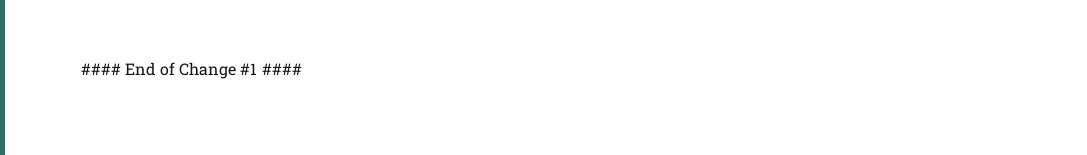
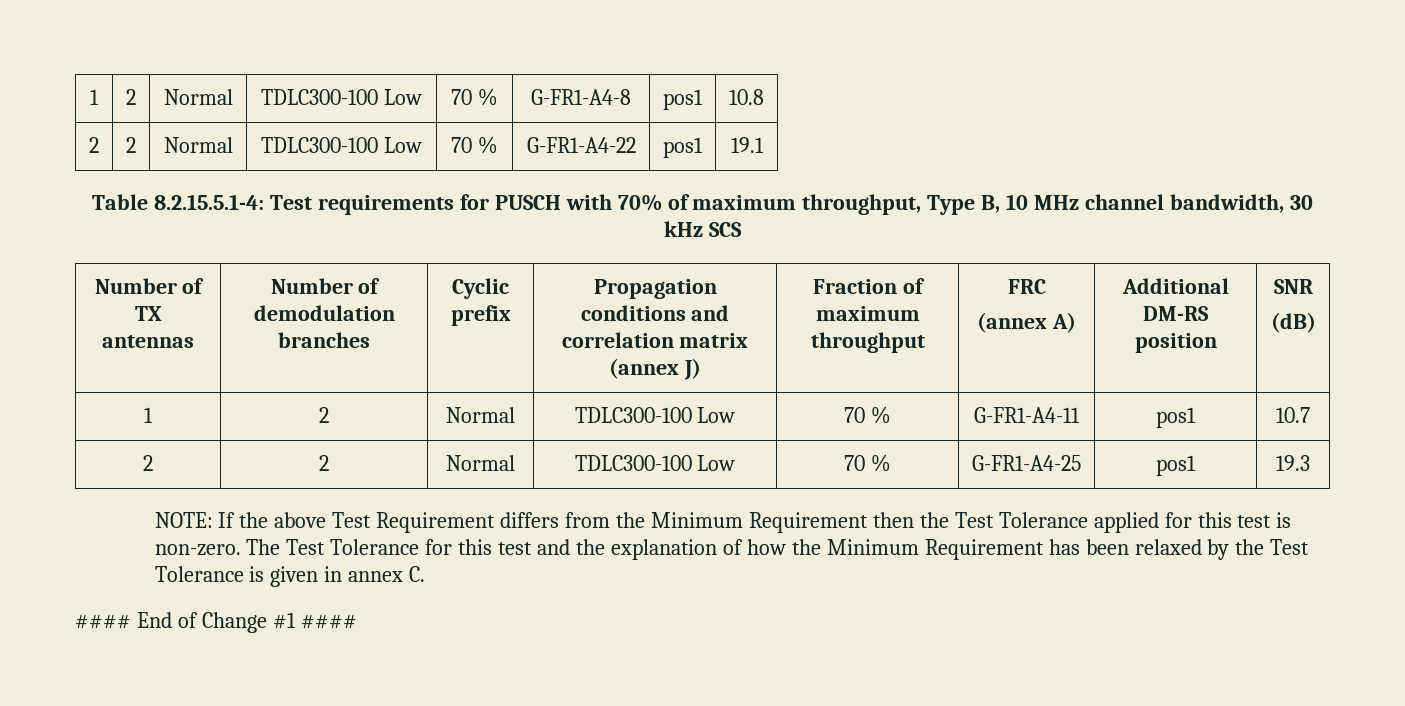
(81, 69) none -> [90,89,99,105] [126,89,136,105] [163,89,233,105] [261,89,422,105] [451,88,498,106] [531,89,631,105] [663,89,703,110] [729,89,764,105] [89,137,99,153] [126,137,136,153] [163,137,233,153] [261,137,422,153] [451,136,498,154] [526,137,636,153] [663,137,703,158] [730,137,764,153] [92,194,1313,215] [664,221,742,237] [94,278,205,294] [134,306,162,321] [102,335,194,348] [270,278,381,294] [253,305,395,321] [278,332,370,348] [451,278,509,299] [450,305,511,326] [593,279,717,299] [580,305,730,321] [561,332,749,348] [609,358,701,380] [813,278,925,294] [815,306,920,321] [810,332,925,353] [1007,279,1046,294] [977,312,1076,333] [1121,278,1229,294] [1143,306,1209,321] [1134,333,1217,353] [1273,279,1313,294] [1270,312,1316,333] [144,407,153,423] [319,407,329,423] [445,407,515,423] [574,407,736,423] [844,406,891,424] [974,407,1080,423] [1156,407,1196,428] [1276,407,1310,423] [143,455,153,471] [319,455,329,471] [445,455,515,471] [574,455,736,471] [844,454,891,472] [972,455,1081,471] [1156,455,1196,476] [1276,455,1310,471] [154,512,1292,533] [154,539,1310,560] [154,566,426,587] 1 | 2 | Normal | TDLC300-100 Low | 70 % | G-FR1-A4-8 | pos1 | 10.8 // 2 | 2 | Normal | TDLC300-100 Low | 70 % | G-FR1-A4-22 | pos1 | 19.1 // Table 8.2.15.5.1-4: Test requirements for PUSCH with 70% of maximum throughput, Type B, 10 MHz channel bandwidth, 30 kHz SCS // Number of TX antennas | Number of demodulation branches | Cyclic prefix | Propagation conditions and correlation matrix (annex J) | Fraction of maximum throughput | FRC // (annex A) | Additional DM-RS position | SNR // (dB) // 1 | 2 | Normal | TDLC300-100 Low | 70 % | G-FR1-A4-11 | pos1 | 10.7 // 2 | 2 | Normal | TDLC300-100 Low | 70 % | G-FR1-A4-25 | pos1 | 19.3 // NOTE: If the above Test Requirement differs from the Minimum Requirement then the Test Tolerance applied for this test is non-zero. The Test Tolerance for this test and the explanation of how the Minimum Requirement has been relaxed by the Test Tolerance is given in annex C. //

